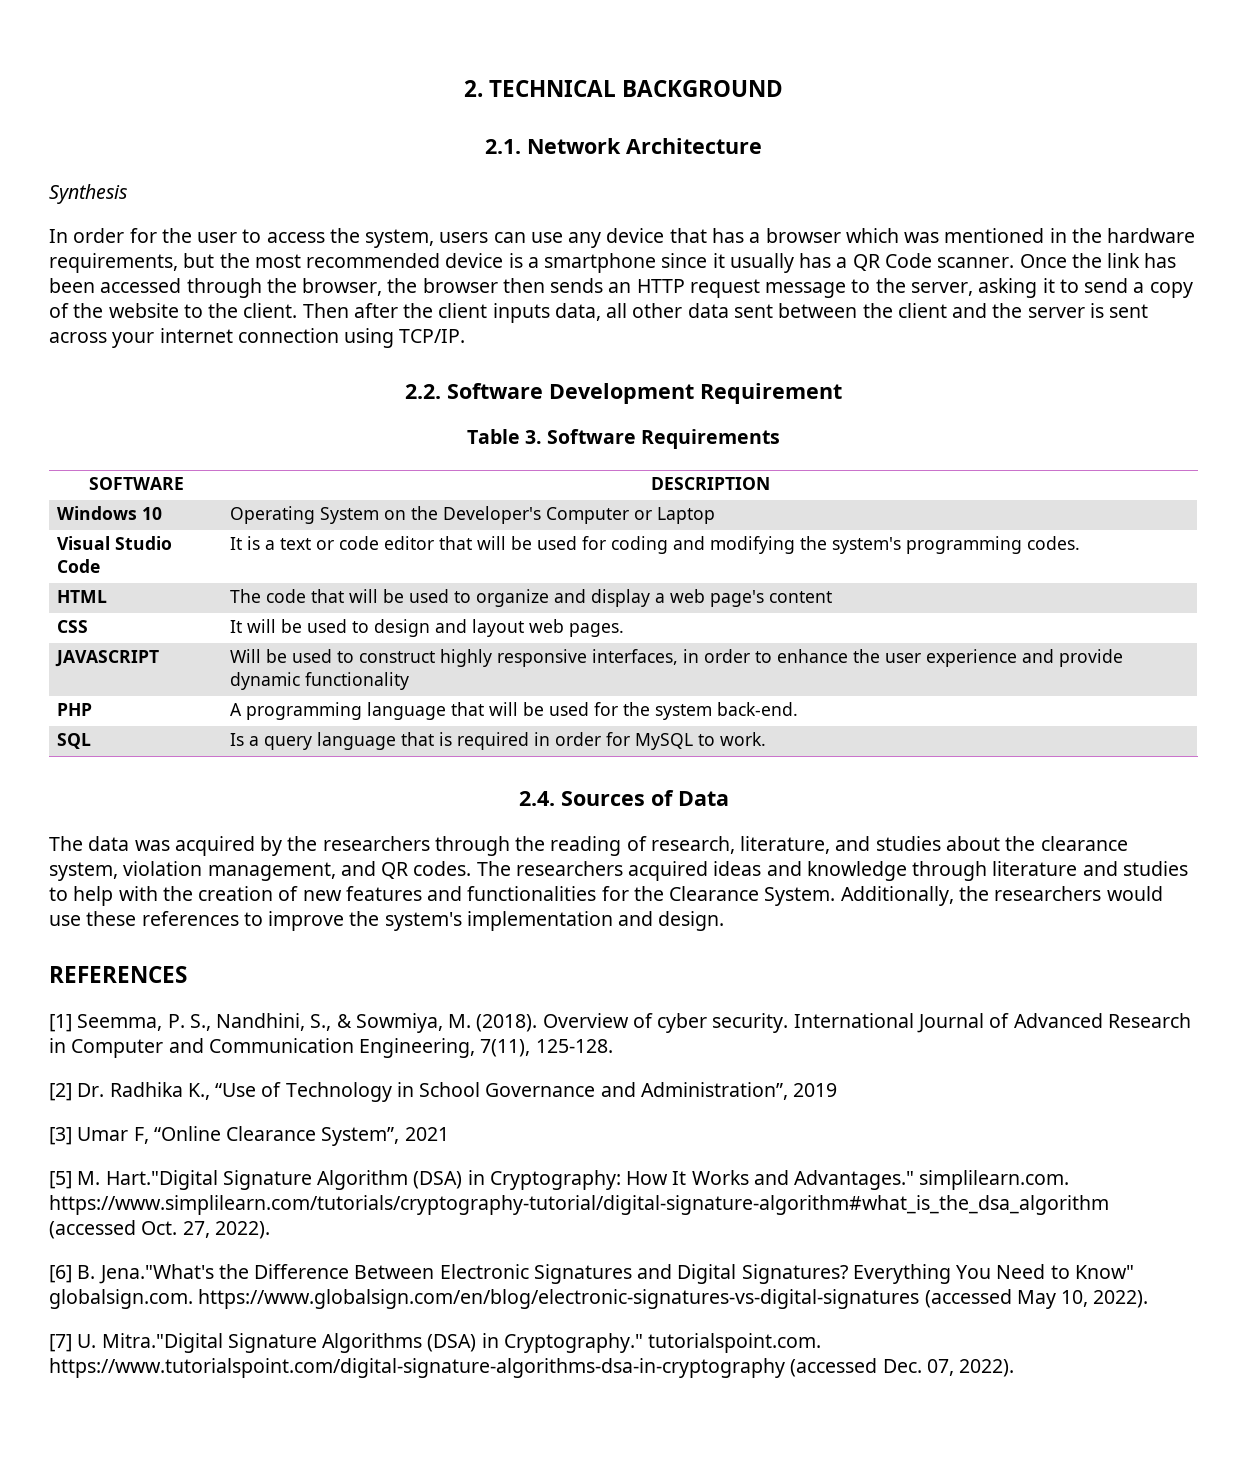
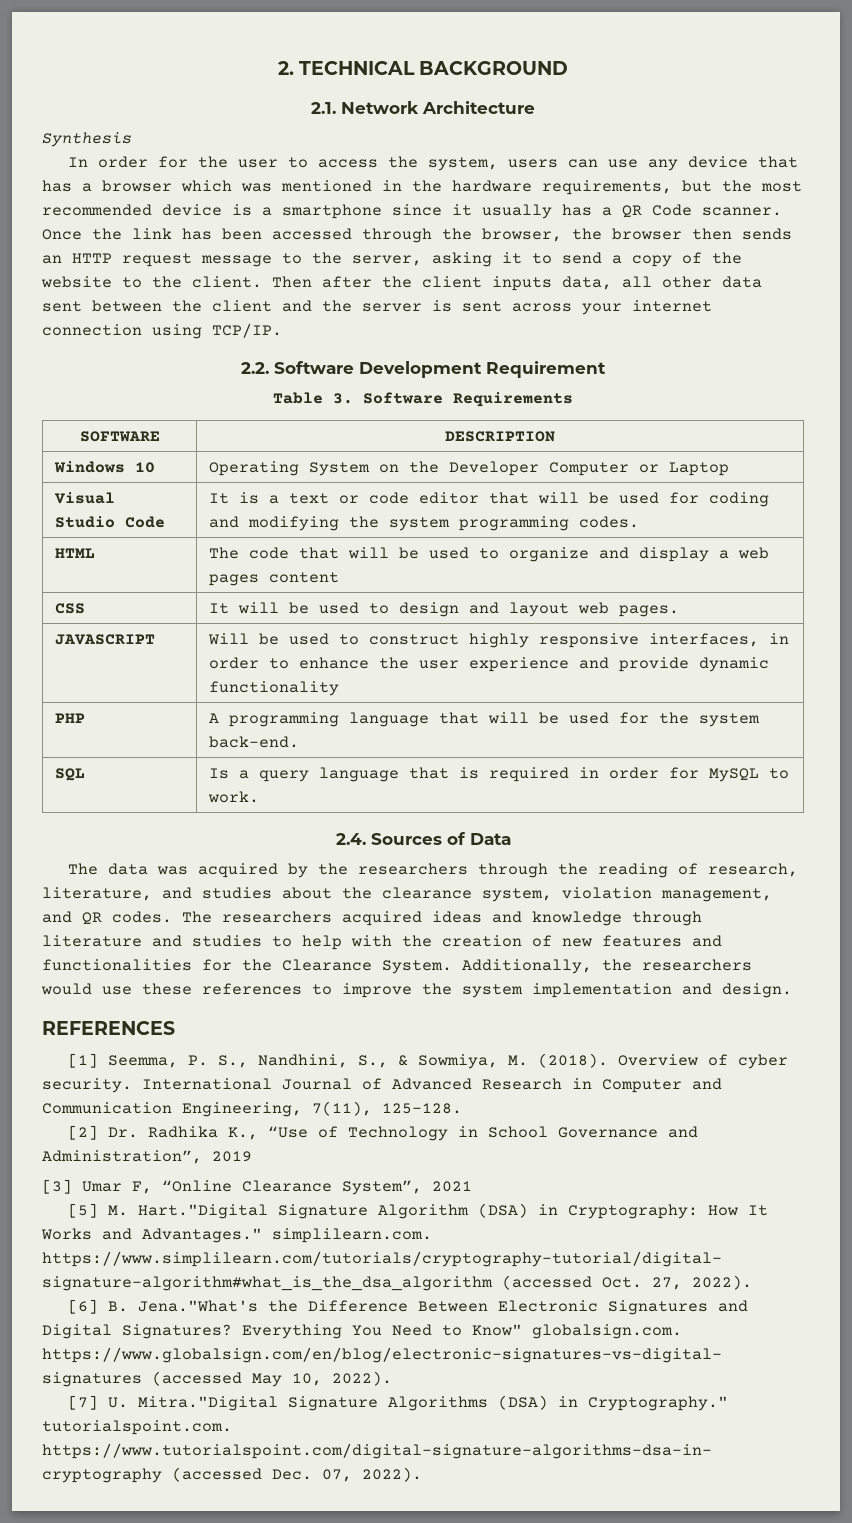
[443,506,542,524] Developer's -> [448,461,539,476] Developer
[832,537,902,554] system's -> [388,517,450,531] system
[710,590,765,607] page's -> [208,574,259,586] pages
[384,912,462,931] system's -> [462,984,523,998] system

